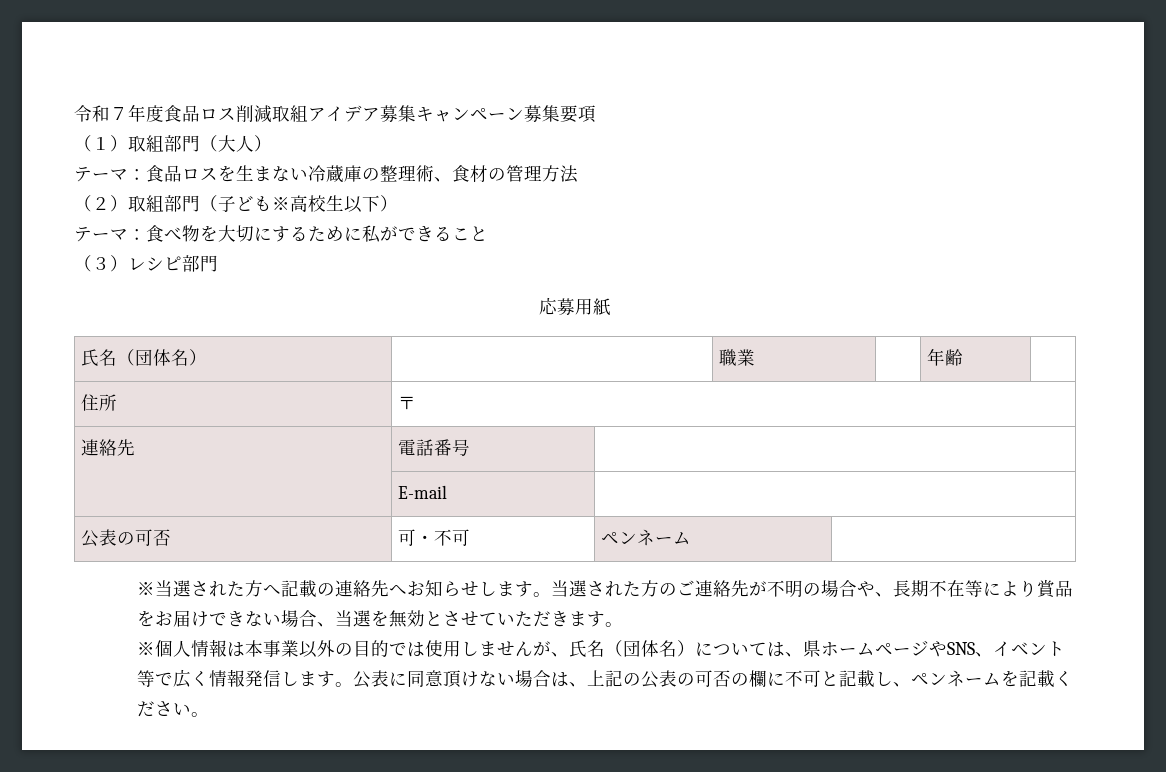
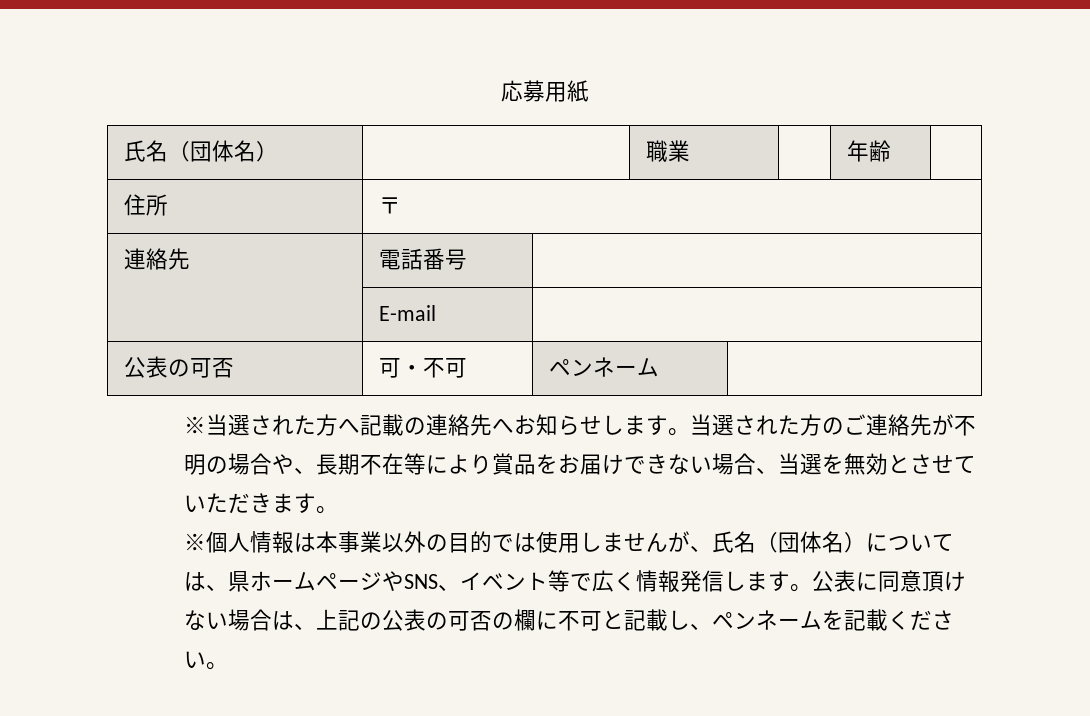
[74,104,596,123] [74,135,272,152] [74,165,578,183] [74,195,398,213] [74,225,488,243] [74,255,218,272] 令和７年度食品ロス削減取組アイデア募集キャンペーン募集要項 // （１）取組部門（大人） // テーマ：食品ロスを生まない冷蔵庫の整理術、食材の管理方法 // （２）取組部門（子ども※高校生以下） // テーマ：食べ物を大切にするために私ができること // （３）レシピ部門 // -> (501, 91) none

